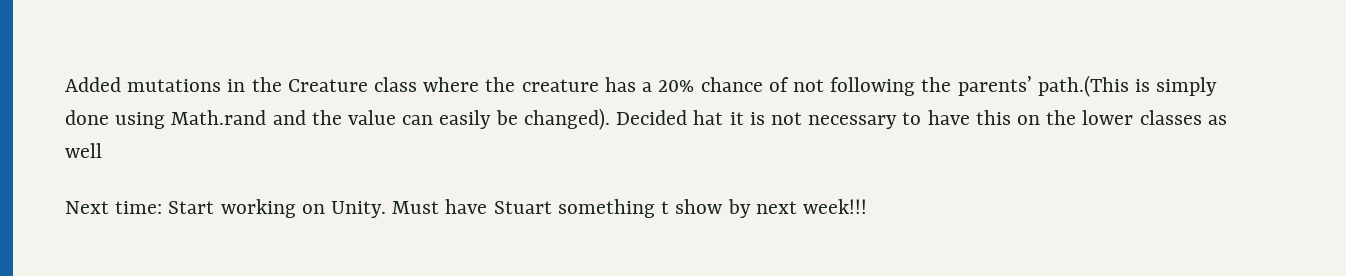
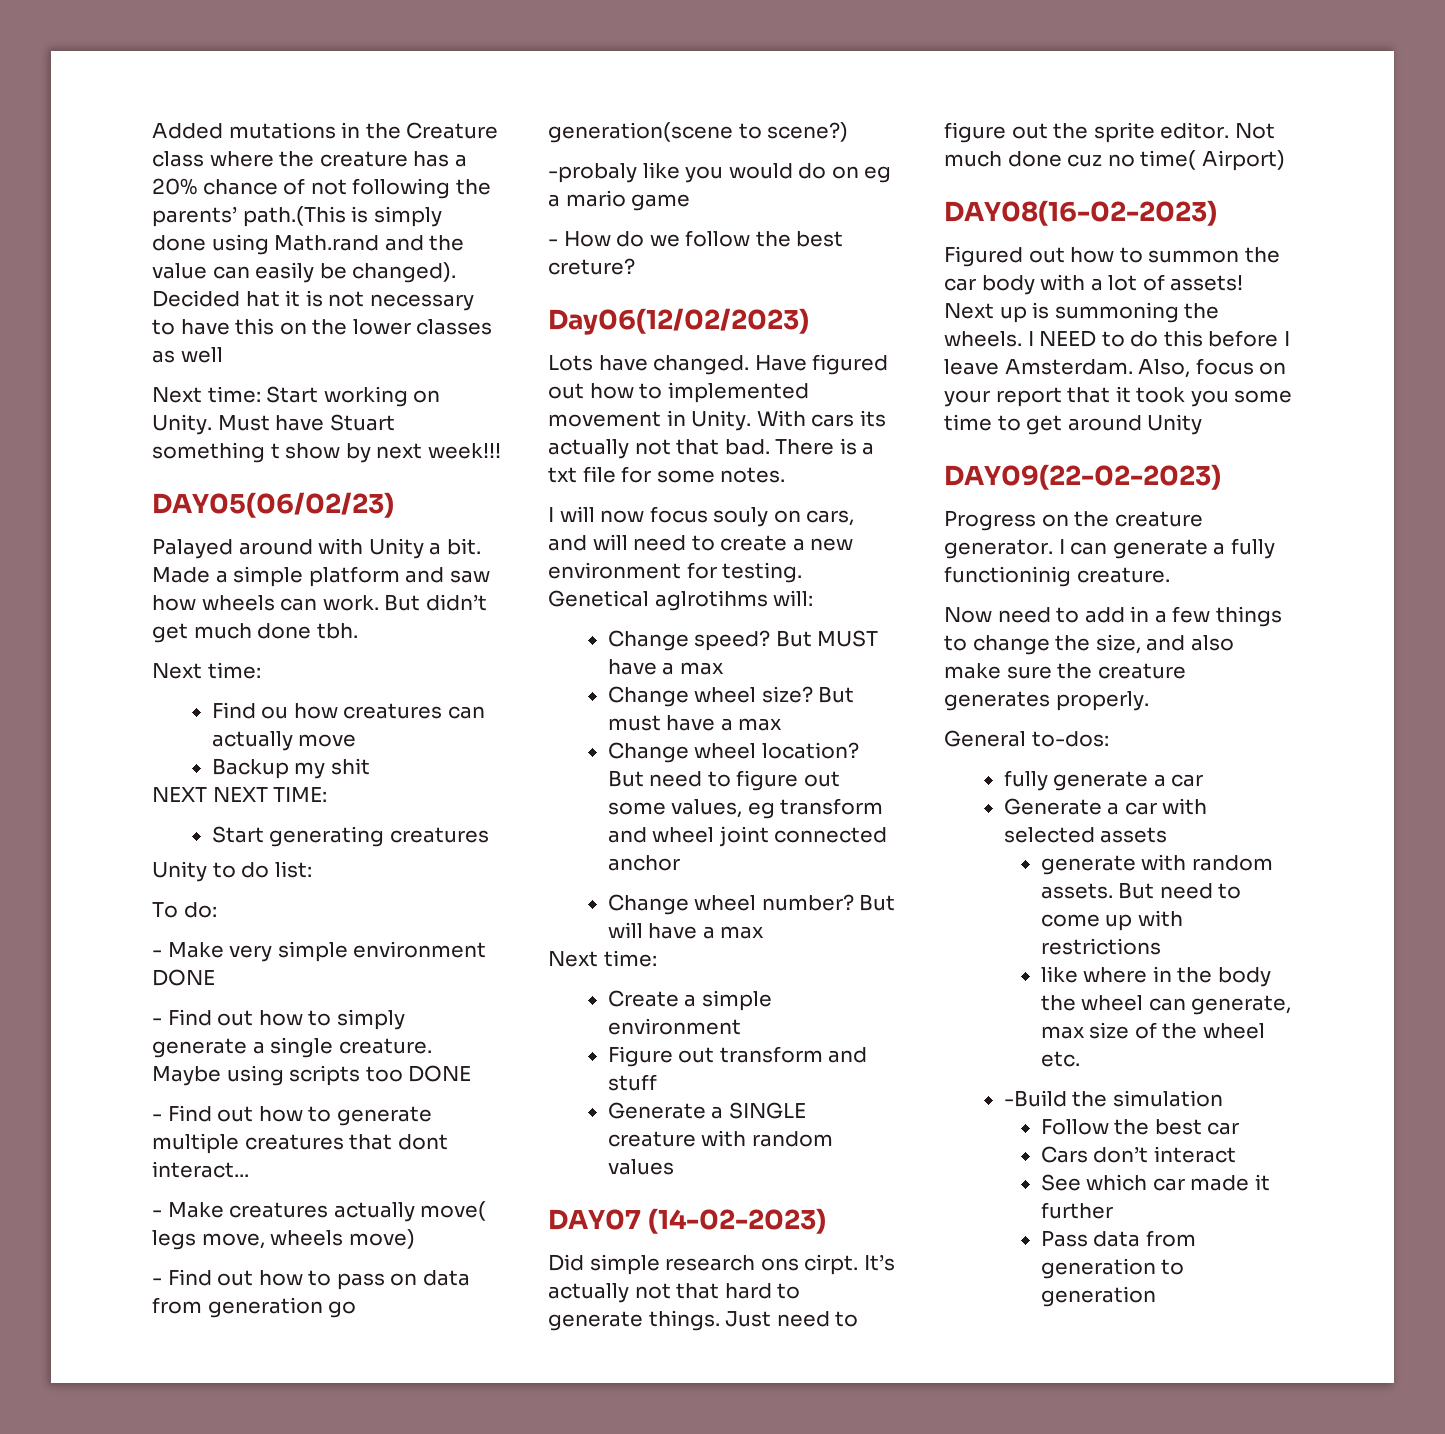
(867, 206) none -> [152,492,394,518] [152,538,481,559] [152,566,490,587] [152,594,487,611] [152,623,358,643] [152,662,261,679] [211,702,485,719] [211,731,357,751] [211,758,370,779] [152,787,328,802] [211,826,489,847] [152,861,312,882] [152,902,217,918] [152,941,487,962] [152,969,215,986] [152,1009,405,1030] [152,1037,432,1058] [152,1065,472,1086] [152,1105,432,1126] [152,1133,448,1154] [152,1161,249,1178] [152,1201,487,1222] [152,1229,415,1250] [152,1269,470,1290] [152,1297,357,1318] [548,122,849,143] [548,162,892,183] [548,190,691,211] [548,230,844,247] [548,258,635,275] [548,308,809,335] [548,354,889,375] [548,382,809,403] [548,410,886,431] [548,438,875,459] [548,466,786,483] [548,506,855,527] [548,534,854,551] [548,562,803,583] [548,590,814,611] [607,630,879,651] [607,659,724,675] [607,686,855,707] [607,715,783,731] [607,742,859,763] [607,770,840,791] [607,798,884,819] [607,826,888,847] [607,855,680,871] [607,894,896,915] [607,922,765,939] [548,950,657,967] [607,990,772,1011] [607,1018,741,1035] [607,1046,868,1067] [607,1074,657,1091] [607,1102,806,1119] [607,1130,833,1147] [607,1159,674,1175] [548,1208,827,1234] [548,1254,895,1275] [548,1283,801,1303] [548,1310,859,1331] [944,122,1275,143] [944,150,1285,171] [944,200,1217,226] [944,246,1280,267] [944,274,1244,295] [944,302,1220,323] [944,330,1290,347] [944,358,1287,378] [944,386,1293,407] [944,414,1203,435] [944,464,1221,490] [944,510,1203,531] [944,538,1275,559] [944,566,1170,587] [944,606,1282,627] [944,634,1234,655] [944,663,1186,679] [944,691,1149,711] [944,730,1109,747] [1003,770,1204,791] [1003,798,1208,815] [1003,827,1168,843] [1040,854,1273,875] [1040,882,1242,899] [1040,910,1183,931] [1040,938,1161,955] [1040,966,1271,987] [1040,995,1292,1015] [1040,1022,1265,1039] [1040,1051,1080,1067] [1003,1090,1223,1107] [1040,1119,1240,1135] [1040,1146,1236,1163] [1040,1174,1270,1191] [1040,1202,1113,1219] [1040,1230,1196,1247] [1040,1258,1185,1279] [1040,1286,1156,1307] // DAY05(06/02/23) // Palayed around with Unity a bit. Made a simple platform and saw how wheels can work. But didn’t get much done tbh. // Next time: // Find ou how creatures can actually move // Backup my shit // NEXT NEXT TIME: // Start generating creatures // Unity to do list: // To do: // - Make very simple environment DONE // - Find out how to simply generate a single creature. Maybe using scripts too DONE // - Find out how to generate multiple creatures that dont interact... // - Make creatures actually move( legs move, wheels move) // - Find out how to pass on data from generation go generation(scene to scene?) // -probaly like you would do on eg a mario game // - How do we follow the best creture? // Day06(12/02/2023) // Lots have changed. Have figured out how to implemented movement in Unity. With cars its actually not that bad. There is a txt file for some notes. // I will now focus souly on cars, and will need to create a new environment for testing. Genetical aglrotihms will: // Change speed? But MUST have a max // Change wheel size? But must have a max // Change wheel location? But need to figure out some values, eg transform and wheel joint connected anchor // Change wheel number? But will have a max // Next time: // Create a simple environment // Figure out transform and stuff // Generate a SINGLE creature with random values // DAY07 (14-02-2023) // Did simple research ons cirpt. It’s actually not that hard to generate things. Just need to figure out the sprite editor. Not much done cuz no time( Airport) // DAY08(16-02-2023) // Figured out how to summon the car body with a lot of assets! Next up is summoning the wheels. I NEED to do this before I leave Amsterdam. Also, focus on your report that it took you some time to get around Unity // DAY09(22-02-2023) // Progress on the creature generator. I can generate a fully functioninig creature. // Now need to add in a few things to change the size, and also make sure the creature generates properly. // General to-dos: // fully generate a car // Generate a car with selected assets // generate with random assets. But need to come up with restrictions // like where in the body the wheel can generate, max size of the wheel etc. // -Build the simulation // Follow the best car // Cars don’t interact // See which car made it further // Pass data from generation to generation

